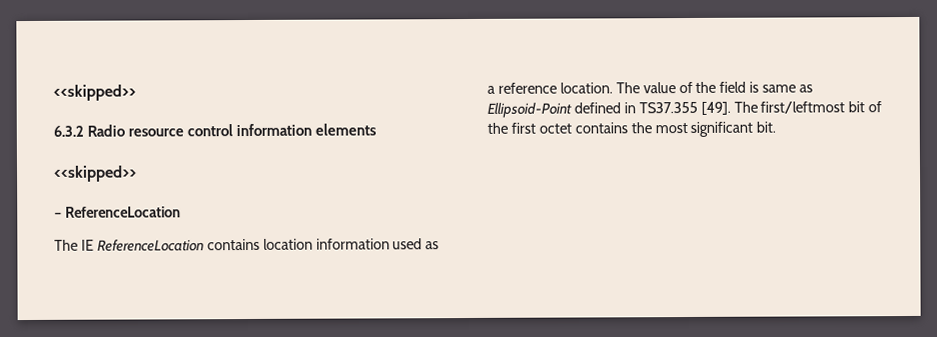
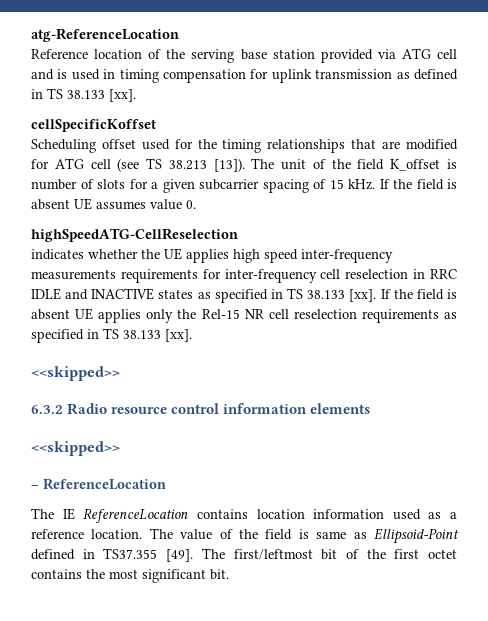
(53, 92) none -> [31,28,179,42] [31,48,458,63] [31,69,458,83] [31,88,136,102] [31,119,156,132] [31,139,459,153] [31,158,458,172] [31,179,457,193] [31,198,196,210] [31,228,238,242] [31,248,393,263] [31,269,457,283] [31,288,457,303] [31,308,458,323] [31,328,192,343] atg-ReferenceLocation // Reference location of the serving base station provided via ATG cell and is used in timing compensation for uplink transmission as defined in TS 38.133 [xx]. // cellSpecificKoffset // Scheduling offset used for the timing relationships that are modified for ATG cell (see TS 38.213 [13]). The unit of the field K_offset is number of slots for a given subcarrier spacing of 15 kHz. If the field is absent UE assumes value 0. // highSpeedATG-CellReselection // indicates whether the UE applies high speed inter-frequency measurements requirements for inter-frequency cell reselection in RRC IDLE and INACTIVE states as specified in TS 38.133 [xx]. If the field is absent UE applies only the Rel-15 NR cell reselection requirements as specified in TS 38.133 [xx]. //

